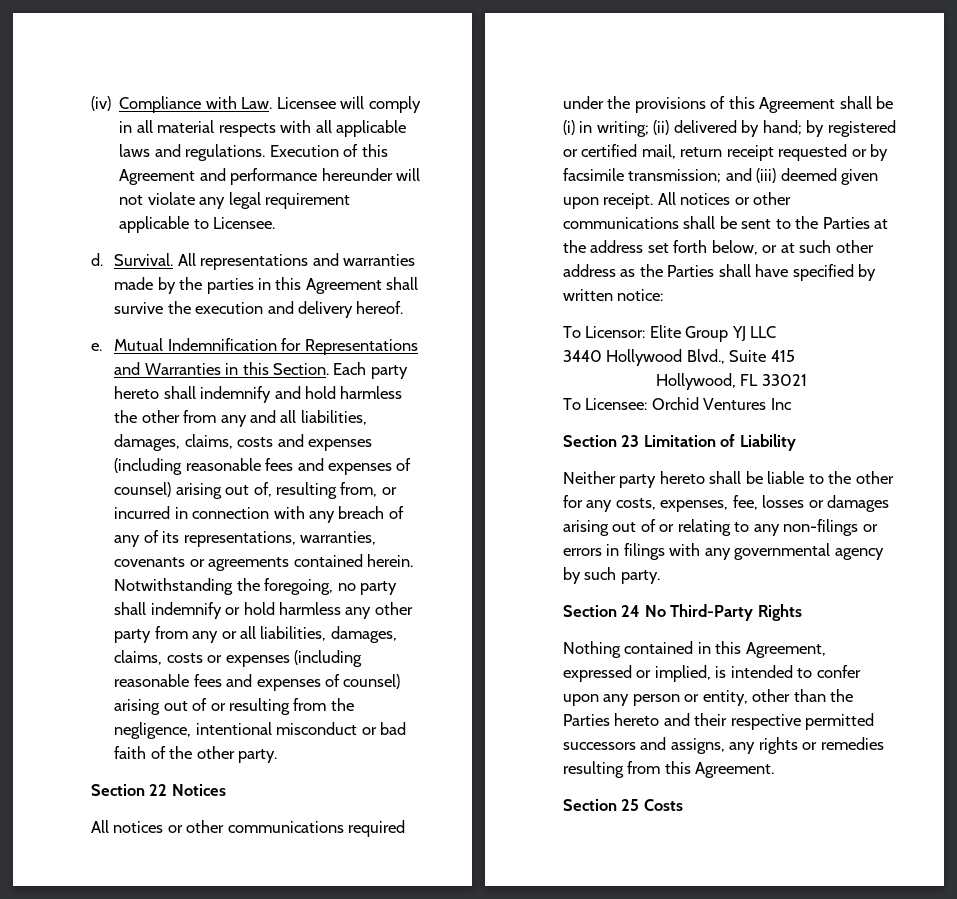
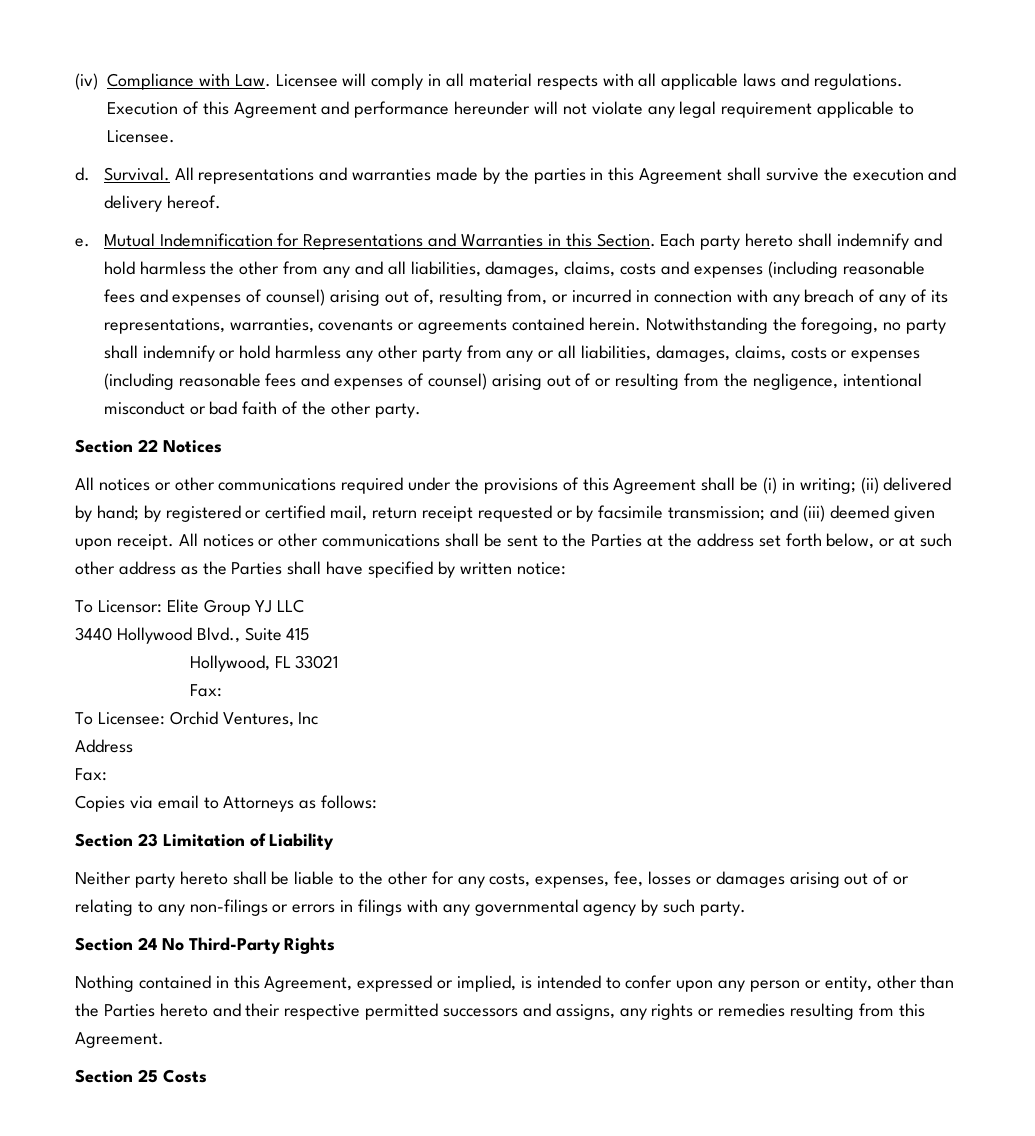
(807, 380) none -> [189,684,222,697] // Fax:
[703,398,767,410] Ventures -> [222,712,294,727] Ventures,
(792, 404) none -> [75,739,133,753] [75,768,107,781] [75,795,378,812] // Address // Fax: // Copies via email to Attorneys as follows:

